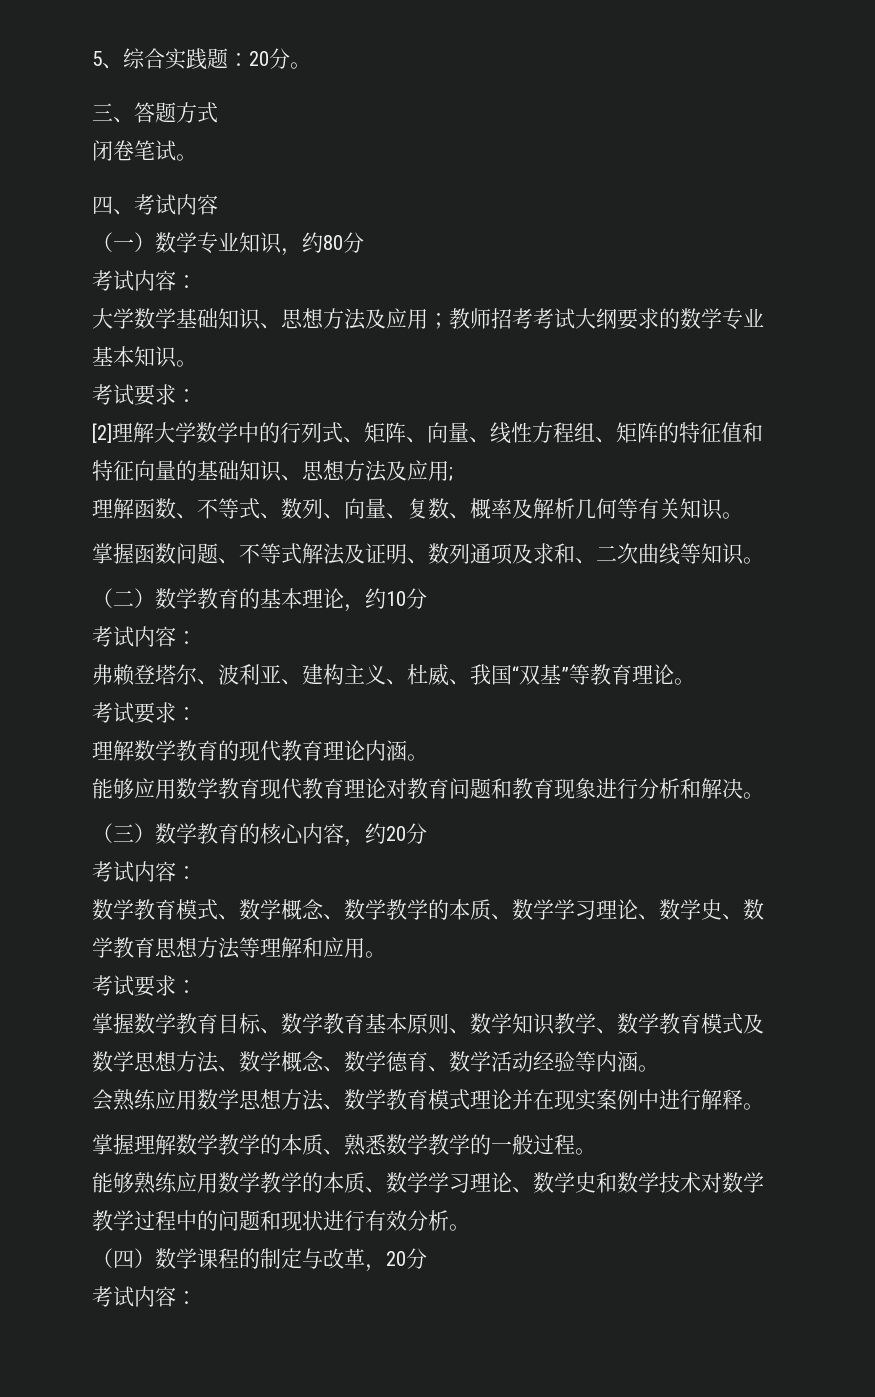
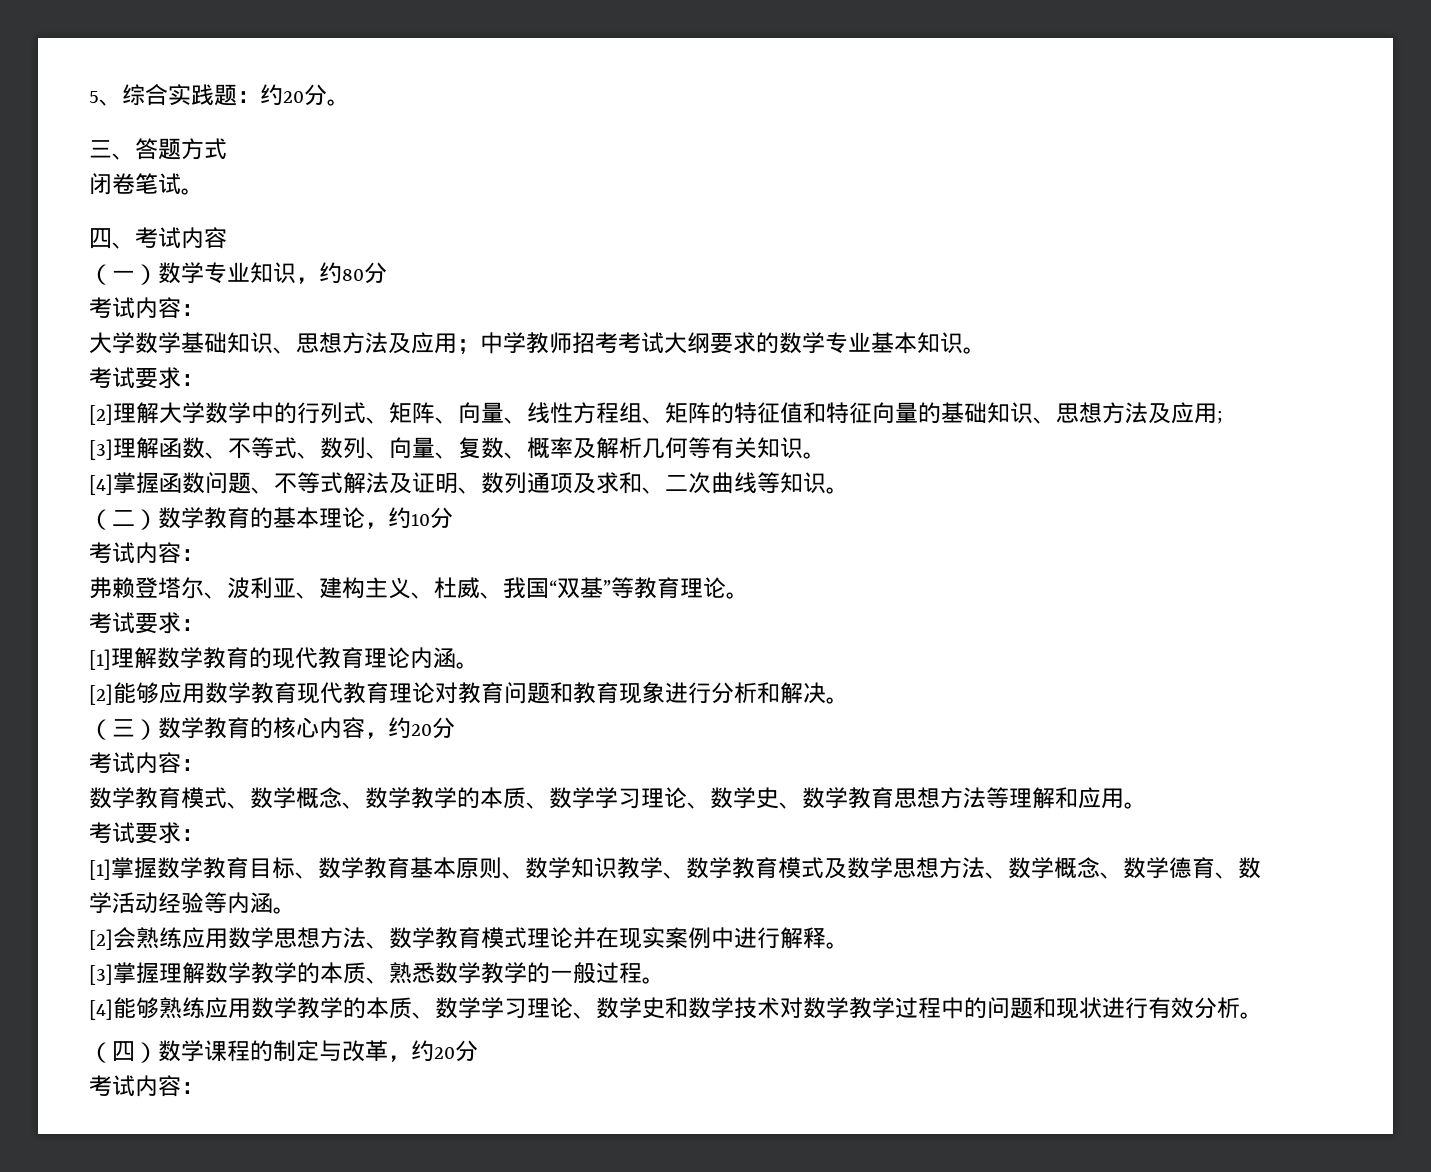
(249, 59) none -> [260,84,283,106] 约
(449, 321) none -> [480,332,526,354] 中学
(453, 474) none -> [89,439,113,460] [3]
(743, 515) none -> [89,474,113,495] [4]
(197, 713) none -> [89,649,111,670] [1]
(428, 757) none -> [89,684,113,705] [2]
(197, 986) none -> [89,859,111,880] [1]
(659, 1068) none -> [89,929,113,950] [2]
(764, 1106) none -> [89,964,113,985] [3]
(596, 1151) none -> [89,999,113,1020] [4]
(386, 1268) none -> [411,1040,434,1062] 约

